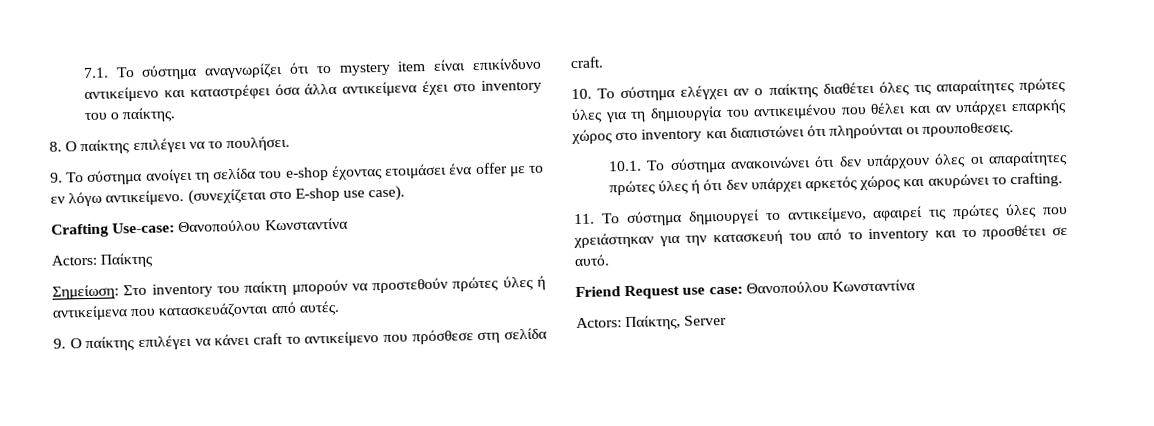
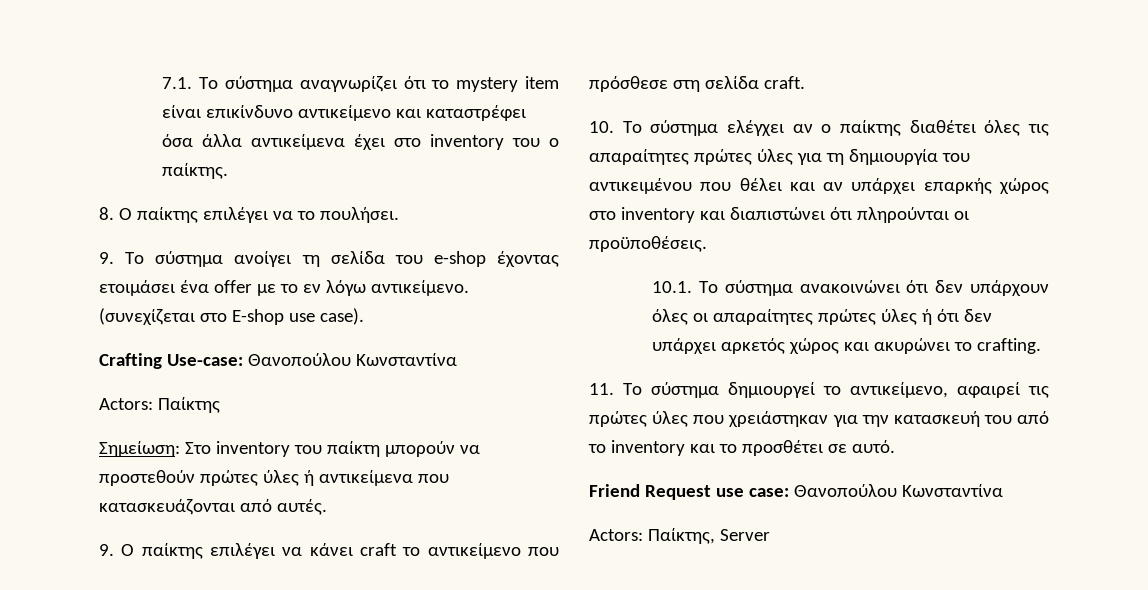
[922,122,1015,137] προυποθεσεις. -> [589,236,707,252] προϋποθέσεις.

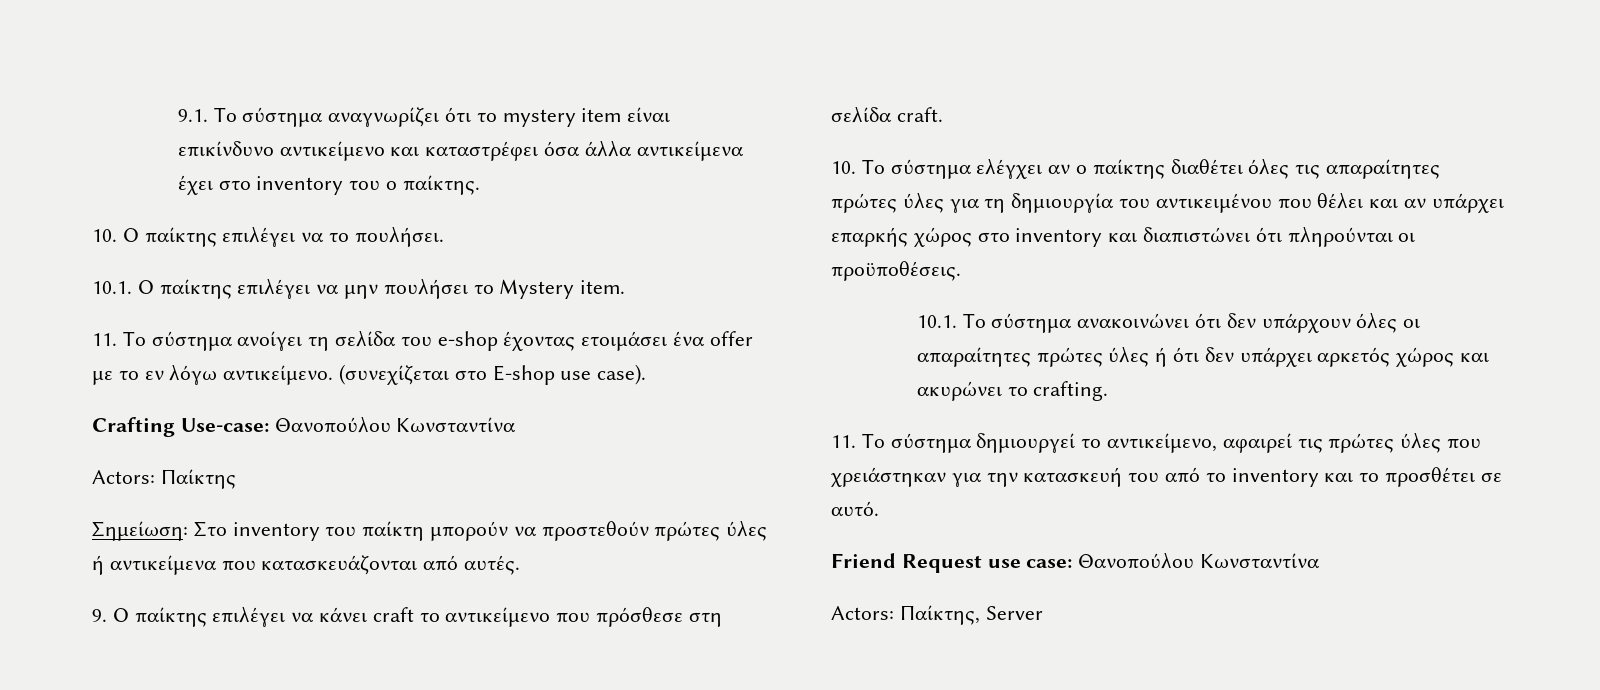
[162,77,193,89] 7.1. -> [177,109,208,122] 9.1.
[99,207,114,220] 8. -> [92,229,117,242] 10.
[99,252,114,264] 9. -> [92,278,626,299] [92,333,117,346] 10.1. Ο παίκτης επιλέγει να μην πουλήσει το Mystery item. // 11.

